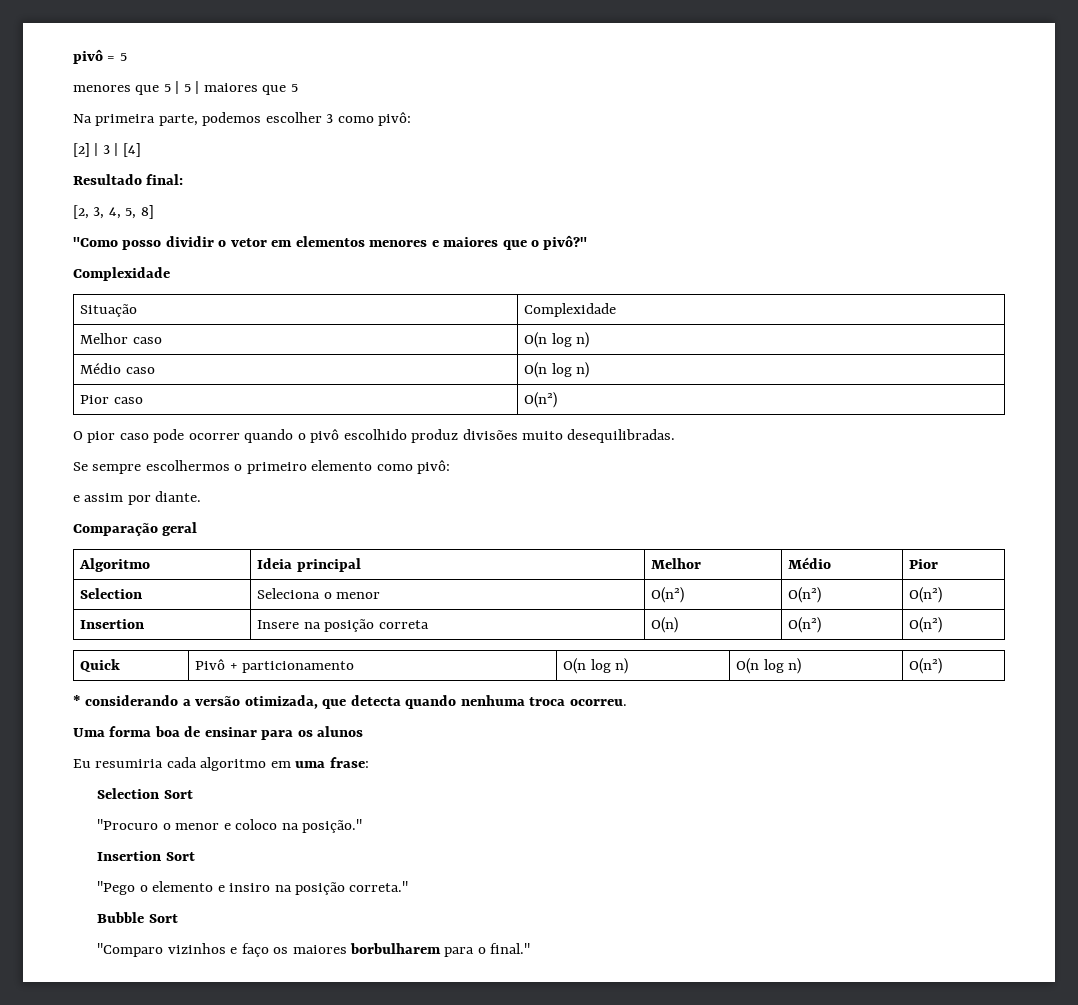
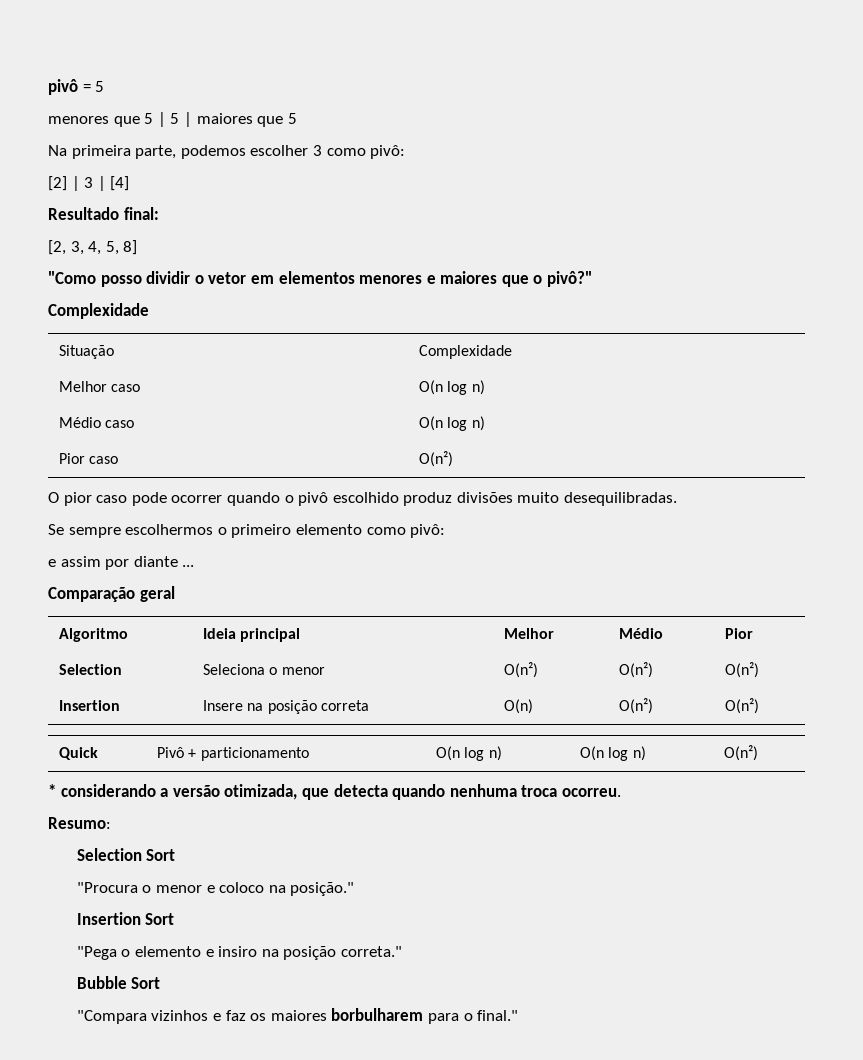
[155,491,202,502] diante. -> [133,556,195,567] diante ...
[73,726,364,740] [73,757,369,771] Uma forma boa de ensinar para os alunos // Eu resumiria cada algoritmo em uma frase: -> [48,817,111,829] Resumo:
[97,819,159,830] "Procuro -> [76,882,138,893] "Procura
[97,881,136,895] "Pego -> [76,946,117,960] "Pega
[97,943,164,957] "Comparo -> [76,1010,147,1024] "Compara
[241,943,269,957] faço -> [225,1010,246,1021] faz

